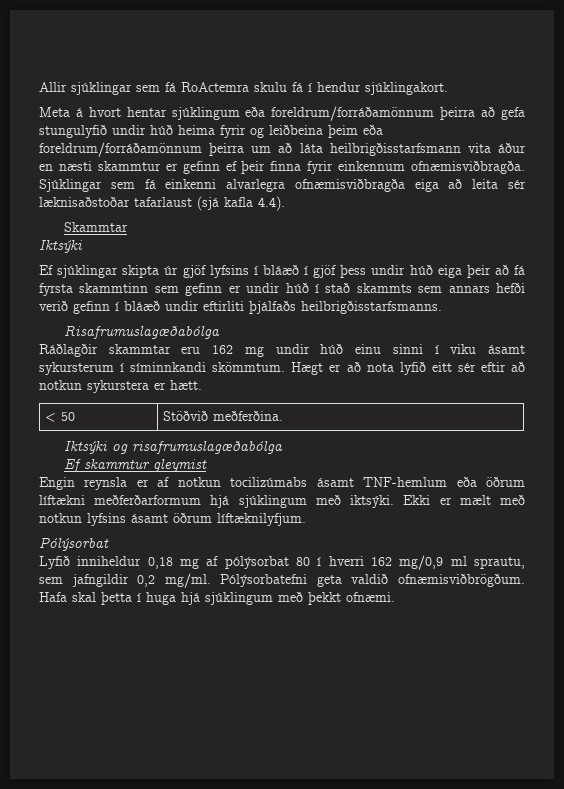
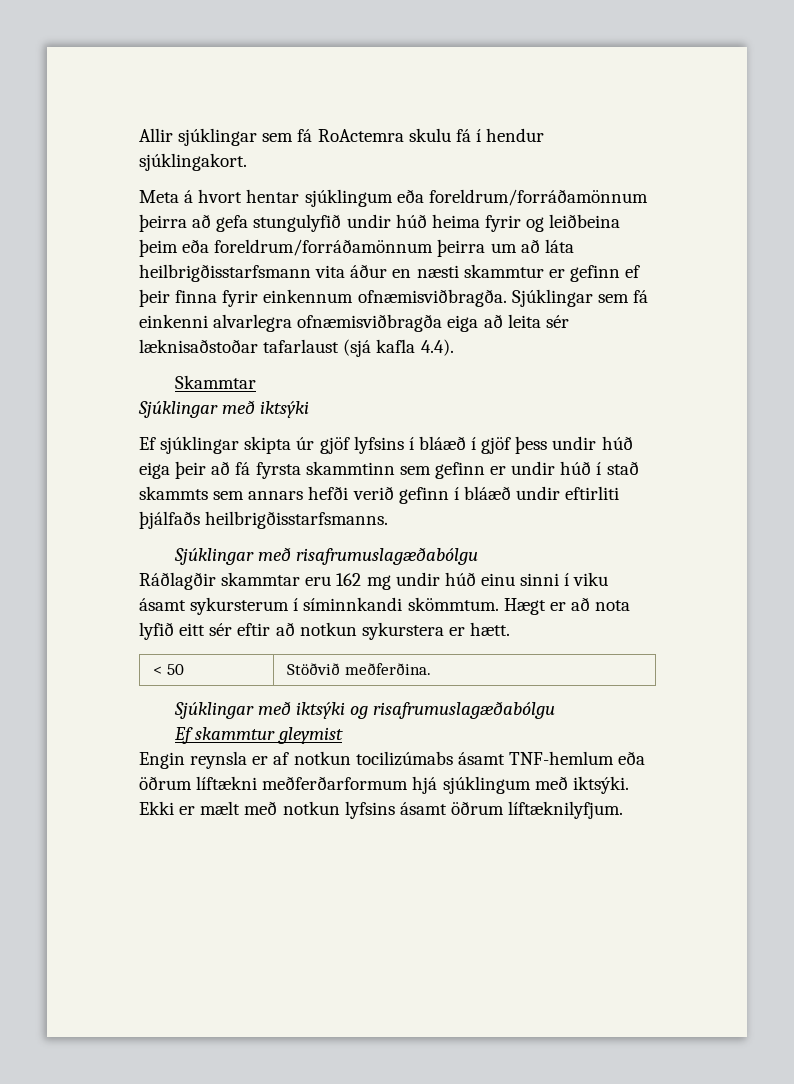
[39,240,83,253] Iktsýki -> [138,400,310,418] Sjúklingar með iktsýki
[63,325,220,339] Risafrumuslagæðabólga -> [173,547,479,565] Sjúklingar með risafrumuslagæðabólgu
[63,441,283,454] Iktsýki og risafrumuslagæðabólga -> [173,701,556,719] Sjúklingar með iktsýki og risafrumuslagæðabólgu
[39,537,109,551] [39,555,525,570] [39,573,525,588] [39,591,395,605] // Pólýsorbat // Lyfið inniheldur 0,18 mg af pólýsorbat 80 í hverri 162 mg/0,9 ml sprautu, sem jafngildir 0,2 mg/ml. Pólýsorbatefni geta valdið ofnæmisviðbrögðum. Hafa skal þetta í huga hjá sjúklingum með þekkt ofnæmi. -> (624, 810) none

